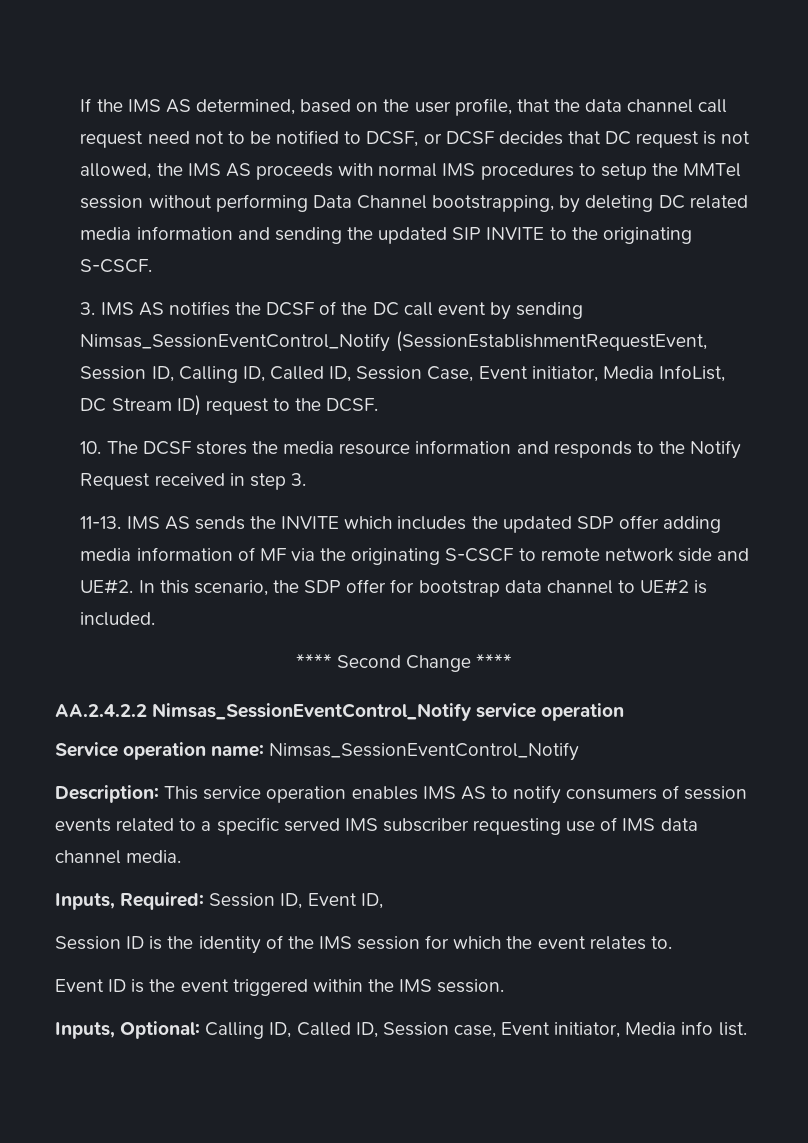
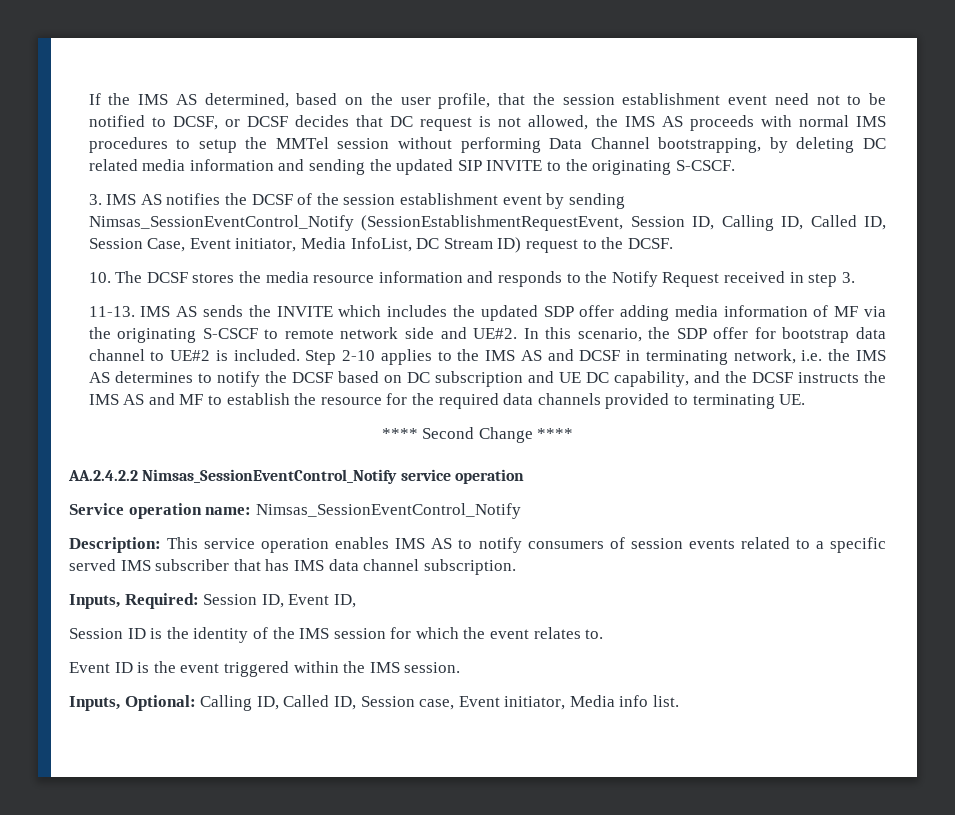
[585,99,728,113] [80,131,144,148] data channel call request -> [562,93,768,105] session establishment event
[372,302,433,316] DC call -> [343,193,498,205] session establishment
(156, 619) none -> [305,349,886,365] [88,371,887,387] [88,393,806,409] Step 2-10 applies to the IMS AS and DCSF in terminating network, i.e. the IMS AS determines to notify the DCSF based on DC subscription and UE DC capability, and the DCSF instructs the IMS AS and MF to establish the resource for the required data channels provided to terminating UE.
[473,817,618,835] requesting use of -> [233,559,290,571] that has
[126,850,182,863] media. -> [423,559,516,575] subscription.

